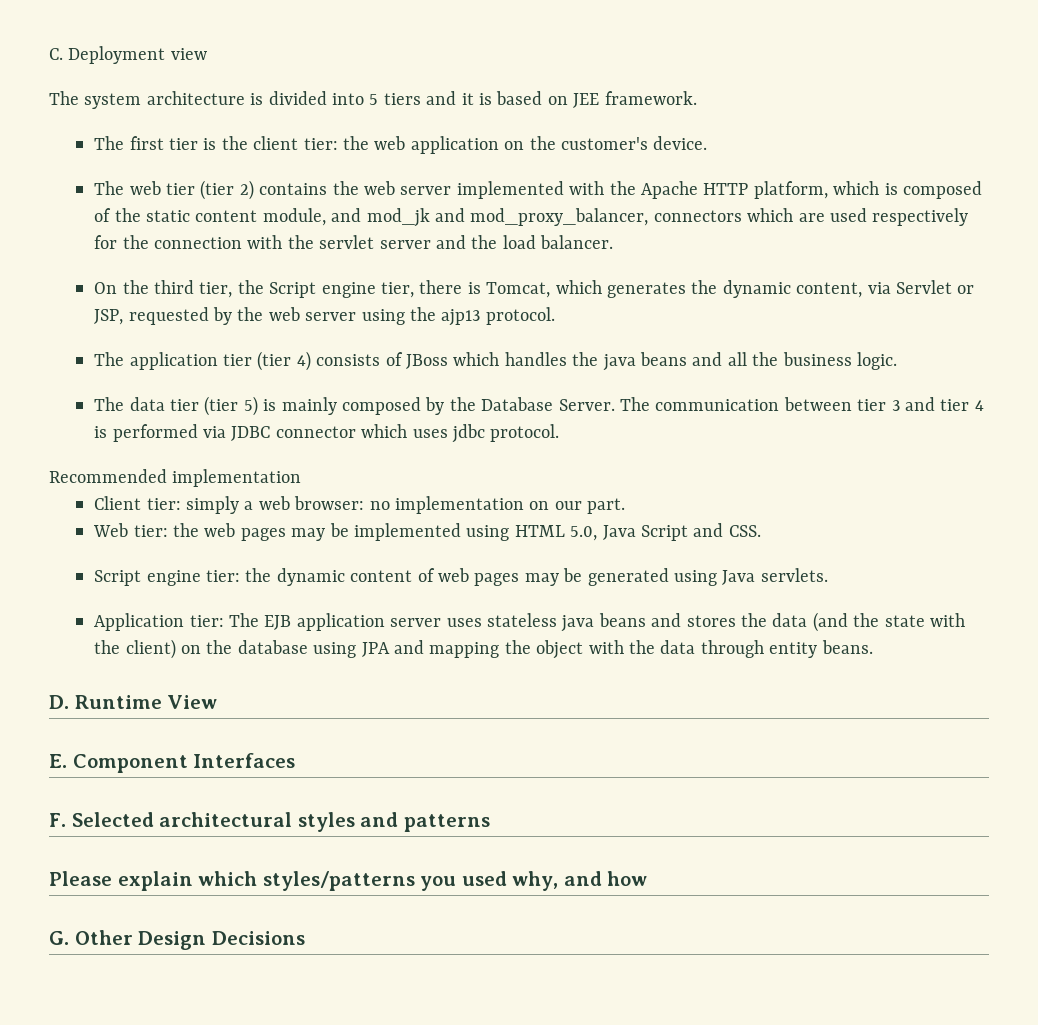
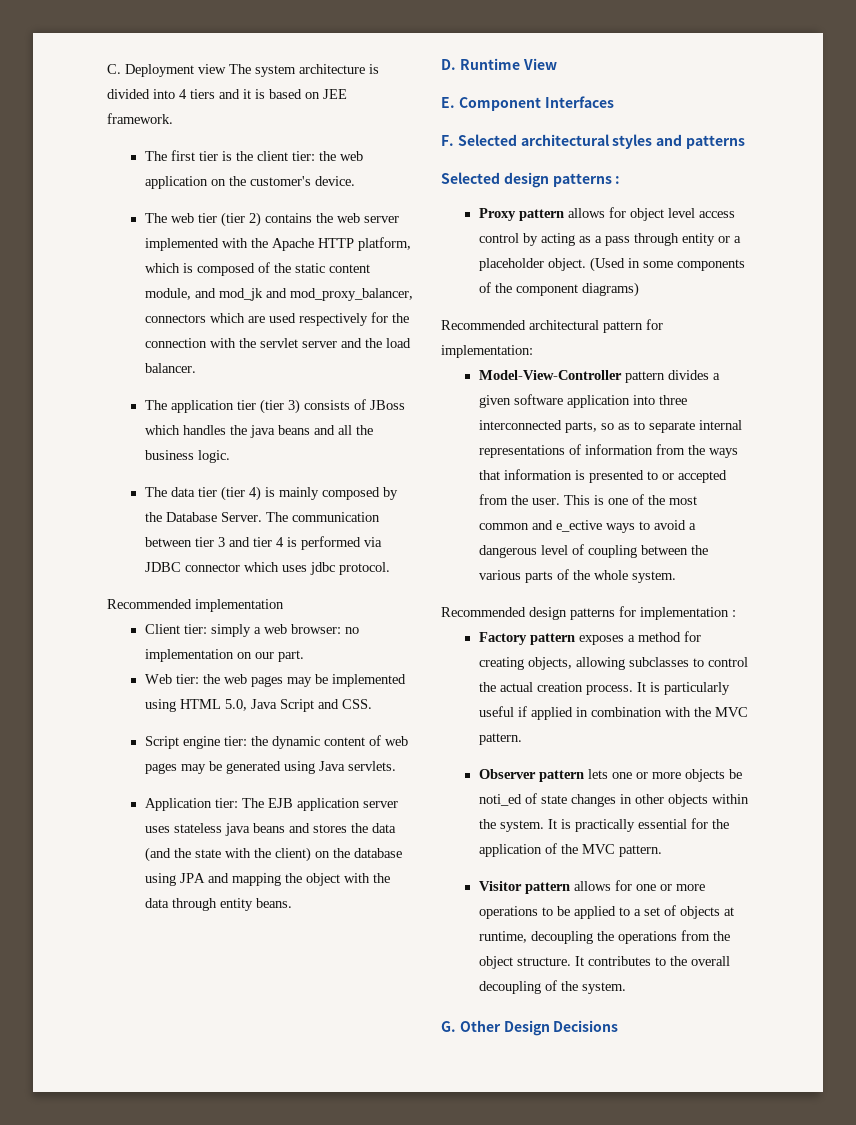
(207, 54) // -> (226, 69) none
[369,94,379,105] 5 -> [179,89,187,99] 4
[94,280,975,298] [94,307,555,326] // On the third tier, the Script engine tier, there is Tomcat, which generates the dynamic content, via Servlet or JSP, requested by the web server using the ajp13 protocol. -> (196, 368) none
[296,351,311,371] 4) -> [287,399,300,414] 3)
[243,396,258,416] 5) -> [248,486,261,501] 4)
[49,871,648,891] Please explain which styles/patterns you used why, and how -> [441,172,621,188] [478,207,735,221] [478,233,741,246] [478,257,745,272] [478,282,639,297] [441,319,663,333] [441,345,533,358] [478,370,720,383] [478,394,687,408] [478,420,742,433] [478,444,738,458] [478,469,727,483] [478,494,697,505] [478,520,696,533] [478,544,708,558] [478,569,676,583] [441,606,736,620] [478,631,701,645] [478,657,748,670] [478,682,730,695] [478,706,748,720] [478,733,522,745] [478,769,742,782] [478,793,749,807] [478,818,729,832] [478,843,662,857] [478,880,705,894] [478,905,734,919] [478,930,730,944] [478,956,730,969] [478,980,626,994] Selected design patterns : // Proxy pattern allows for object level access control by acting as a pass through entity or a placeholder object. (Used in some components of the component diagrams) // Recommended architectural pattern for implementation: // Model-View-Controller pattern divides a given software application into three interconnected parts, so as to separate internal representations of information from the ways that information is presented to or accepted from the user. This is one of the most common and e_ective ways to avoid a dangerous level of coupling between the various parts of the whole system. // Recommended design patterns for implementation : // Factory pattern exposes a method for creating objects, allowing subclasses to control the actual creation process. It is particularly useful if applied in combination with the MVC pattern. // Observer pattern lets one or more objects be noti_ed of state changes in other objects within the system. It is practically essential for the application of the MVC pattern. // Visitor pattern allows for one or more operations to be applied to a set of objects at runtime, decoupling the operations from the object structure. It contributes to the overall decoupling of the system.

